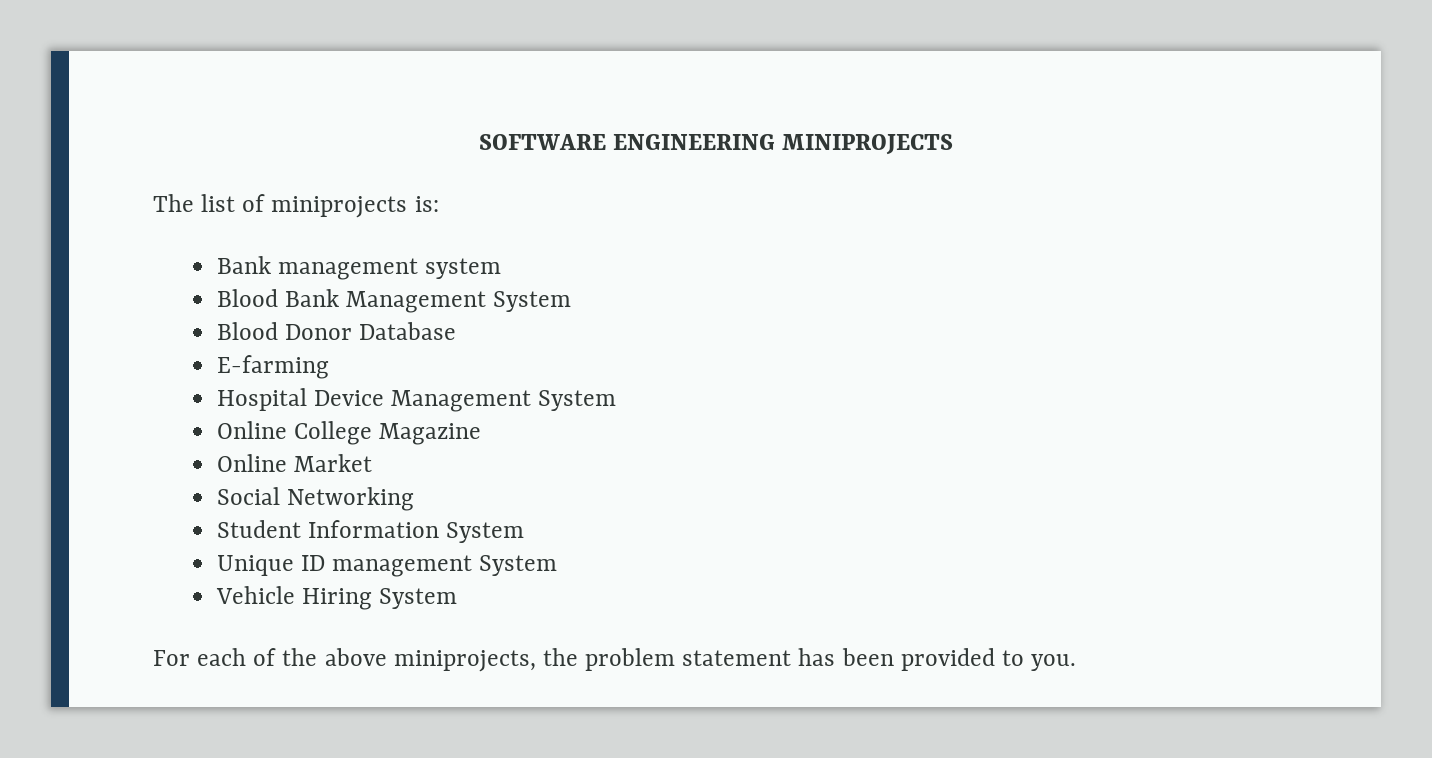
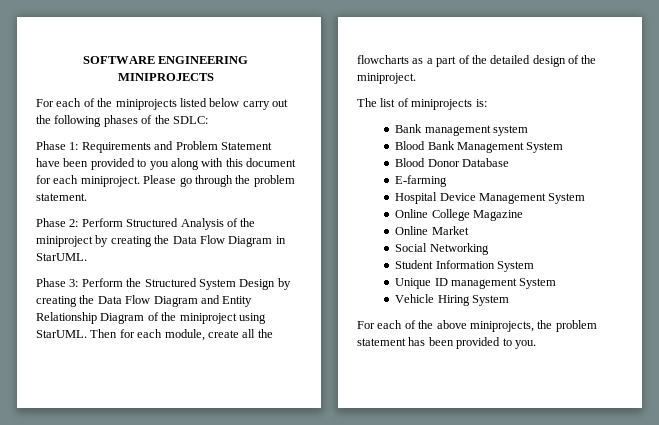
(954, 144) none -> [36,98,288,110] [36,115,208,127] [36,141,272,153] [36,158,296,170] [36,175,295,187] [36,193,87,201] [36,218,256,230] [36,235,286,247] [36,253,87,261] [36,278,291,290] [36,295,253,307] [36,312,266,324] [36,329,273,341] [357,55,597,67] [357,73,416,84] // For each of the miniprojects listed below carry out the following phases of the SDLC: // Phase 1: Requirements and Problem Statement have been provided to you along with this document for each miniproject. Please go through the problem statement. // Phase 2: Perform Structured Analysis of the miniproject by creating the Data Flow Diagram in StarUML. // Phase 3: Perform the Structured System Design by creating the Data Flow Diagram and Entity Relationship Diagram of the miniproject using StarUML. Then for each module, create all the flowcharts as a part of the detailed design of the miniproject.

